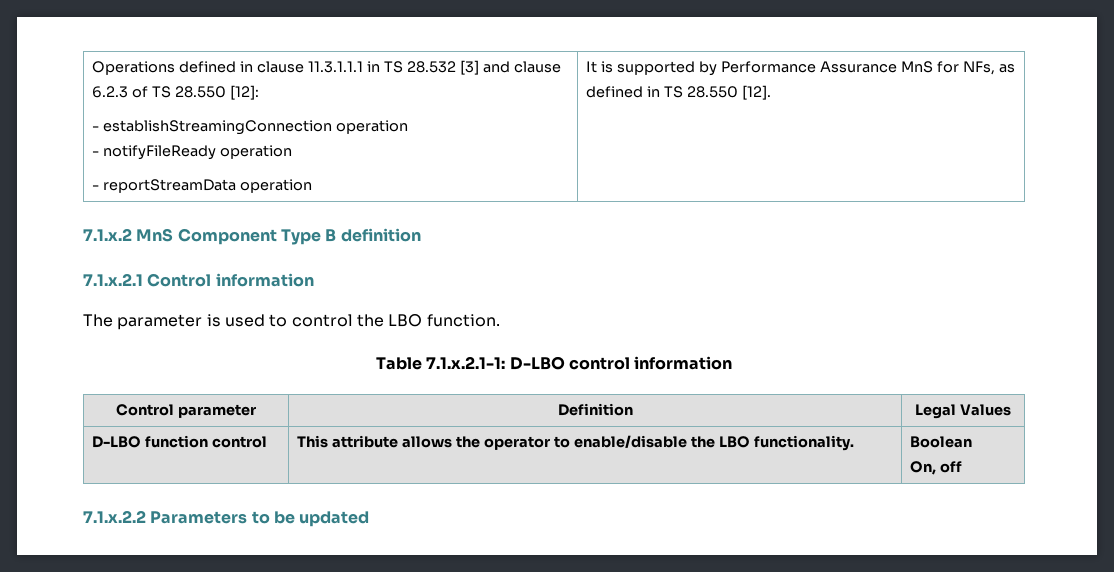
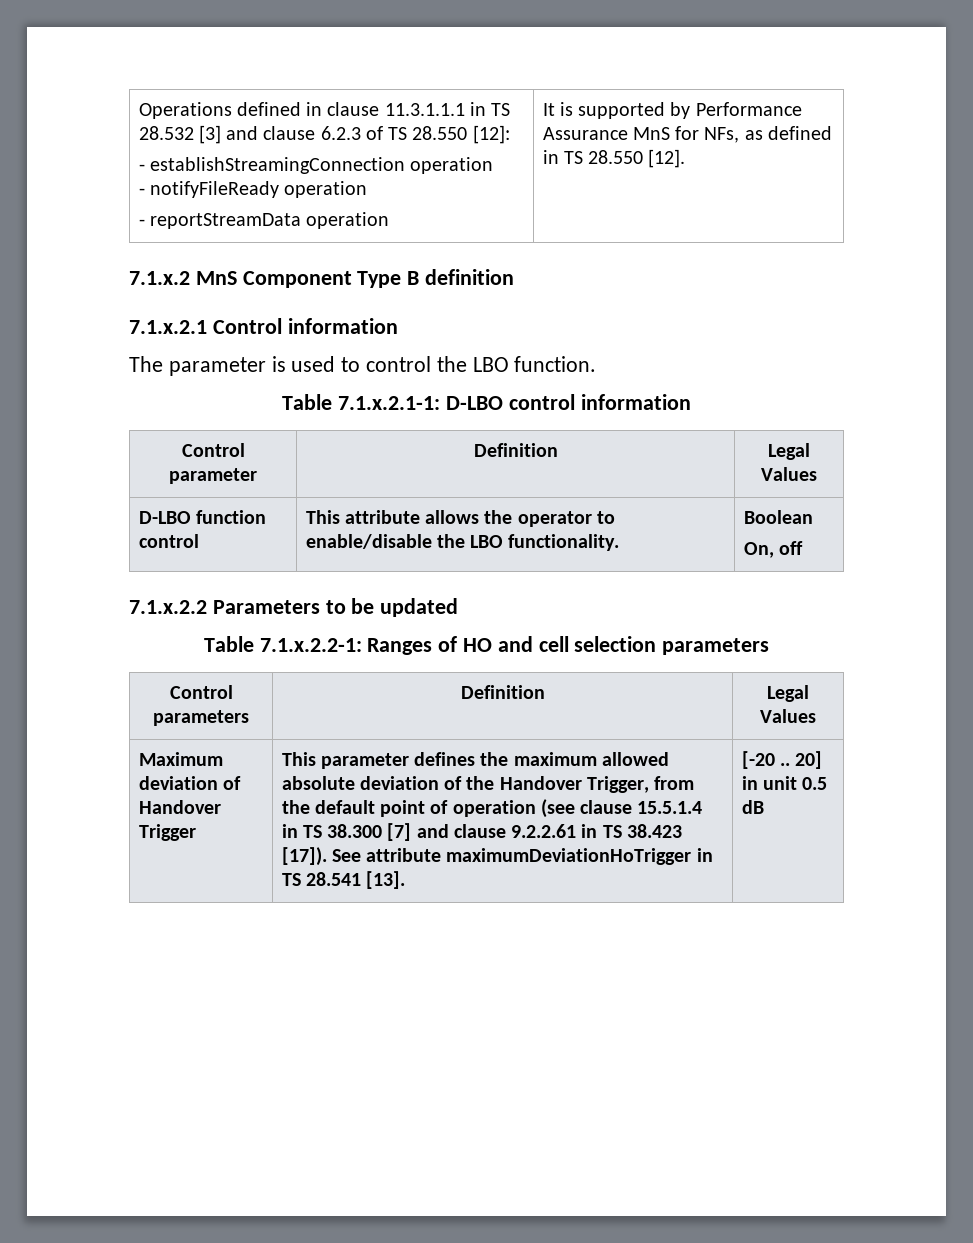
(370, 519) none -> [203,636,770,655] [169,685,233,699] [153,710,249,726] [460,685,545,699] [767,685,809,702] [760,709,816,723] [138,752,223,766] [138,776,241,790] [138,800,221,814] [138,824,196,841] [281,752,669,769] [281,776,695,793] [281,799,703,818] [281,823,682,841] [281,847,713,866] [281,871,406,889] [741,751,823,769] [741,776,828,790] [741,800,764,814] // Table 7.1.x.2.2-1: Ranges of HO and cell selection parameters // Control parameters | Definition | Legal Values // Maximum deviation of Handover Trigger | This parameter defines the maximum allowed absolute deviation of the Handover Trigger, from the default point of operation (see clause 15.5.1.4 in TS 38.300 [7] and clause 9.2.2.61 in TS 38.423 [17]). See attribute maximumDeviationHoTrigger in TS 28.541 [13]. | [-20 .. 20] in unit 0.5 dB

